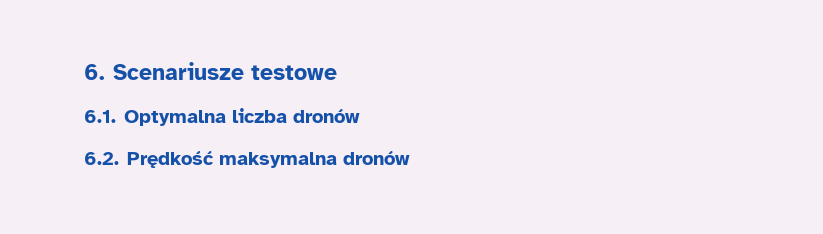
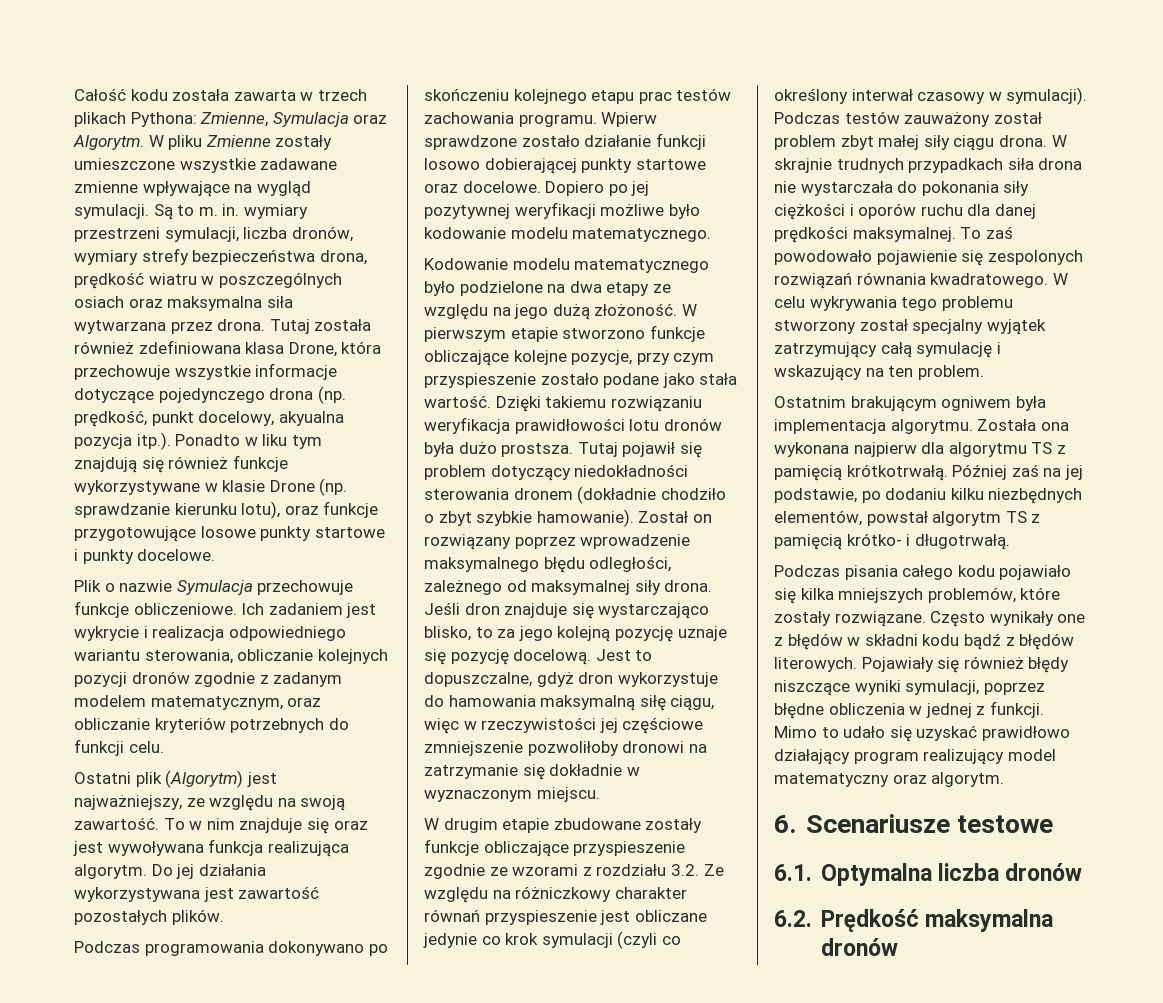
(84, 72) none -> [74,88,367,101] [74,112,388,127] [73,135,333,150] [74,158,338,173] [74,181,311,197] [74,204,308,220] [74,226,353,242] [74,248,367,265] [74,272,342,289] [74,296,293,311] [74,319,372,334] [74,340,382,357] [74,363,338,380] [74,386,346,404] [74,410,344,427] [74,432,322,450] [74,455,288,473] [74,478,348,496] [74,501,379,519] [74,526,385,542] [74,549,216,564] [74,580,354,595] [74,601,377,618] [74,626,346,641] [74,649,388,664] [74,671,343,687] [74,695,322,710] [74,717,349,733] [74,739,164,756] [74,770,277,788] [74,795,346,811] [74,817,368,834] [73,839,349,857] [74,864,266,879] [74,886,320,902] [74,909,224,925] [74,941,388,956] [424,88,732,104] [424,112,658,127] [424,133,706,150] [424,158,706,174] [424,181,650,196] [424,202,700,219] [424,227,712,242] [424,258,710,273] [424,281,671,296] [424,303,697,320] [424,325,705,342] [424,350,715,366] [424,373,738,388] [424,395,702,412] [424,417,722,434] [424,442,702,458] [424,464,689,481] [424,486,726,504] [424,509,712,527] [424,534,691,550] [424,556,672,573] [424,580,713,595] [424,602,710,619] [424,626,727,642] [424,649,653,665] [424,672,718,687] [424,695,715,711] [424,717,704,734] [424,741,707,756] [424,764,640,780] [424,787,600,802] [424,818,703,833] [424,839,686,857] [424,864,724,879] [424,886,687,903] [424,909,707,925] [423,931,681,949] [774,87,1088,105] [774,111,1042,127] [774,135,1067,151] [774,158,1083,173] [774,181,1030,196] [774,203,1036,220] [774,226,1013,243] [774,250,1083,266] [774,272,1068,289] [774,296,1013,311] [774,319,1046,335] [774,342,1001,358] [774,365,984,381] [774,396,1046,412] [774,419,1069,434] [774,442,1066,457] [774,464,1083,481] [774,488,1083,504] [774,510,1041,526] [774,533,1010,550] [774,565,1072,580] [774,587,1061,604] [774,611,1086,627] [774,633,1075,650] [774,656,1070,673] [774,680,1045,696] [774,701,1044,719] [774,725,1070,742] [774,749,1056,765] [774,772,1005,787] Całość kodu została zawarta w trzech plikach Pythona: Zmienne, Symulacja oraz Algorytm. W pliku Zmienne zostały umieszczone wszystkie zadawane zmienne wpływające na wygląd symulacji. Są to m. in. wymiary przestrzeni symulacji, liczba dronów, wymiary strefy bezpieczeństwa drona, prędkość wiatru w poszczególnych osiach oraz maksymalna siła wytwarzana przez drona. Tutaj została również zdefiniowana klasa Drone, która przechowuje wszystkie informacje dotyczące pojedynczego drona (np. prędkość, punkt docelowy, akyualna pozycja itp.). Ponadto w liku tym znajdują się również funkcje wykorzystywane w klasie Drone (np. sprawdzanie kierunku lotu), oraz funkcje przygotowujące losowe punkty startowe i punkty docelowe. // Plik o nazwie Symulacja przechowuje funkcje obliczeniowe. Ich zadaniem jest wykrycie i realizacja odpowiedniego wariantu sterowania, obliczanie kolejnych pozycji dronów zgodnie z zadanym modelem matematycznym, oraz obliczanie kryteriów potrzebnych do funkcji celu. // Ostatni plik (Algorytm) jest najważniejszy, ze względu na swoją zawartość. To w nim znajduje się oraz jest wywoływana funkcja realizująca algorytm. Do jej działania wykorzystywana jest zawartość pozostałych plików. // Podczas programowania dokonywano po skończeniu kolejnego etapu prac testów zachowania programu. Wpierw sprawdzone zostało działanie funkcji losowo dobierającej punkty startowe oraz docelowe. Dopiero po jej pozytywnej weryfikacji możliwe było kodowanie modelu matematycznego. // Kodowanie modelu matematycznego było podzielone na dwa etapy ze względu na jego dużą złożoność. W pierwszym etapie stworzono funkcje obliczające kolejne pozycje, przy czym przyspieszenie zostało podane jako stała wartość. Dzięki takiemu rozwiązaniu weryfikacja prawidłowości lotu dronów była dużo prostsza. Tutaj pojawił się problem dotyczący niedokładności sterowania dronem (dokładnie chodziło o zbyt szybkie hamowanie). Został on rozwiązany poprzez wprowadzenie maksymalnego błędu odległości, zależnego od maksymalnej siły drona. Jeśli dron znajduje się wystarczająco blisko, to za jego kolejną pozycję uznaje się pozycję docelową. Jest to dopuszczalne, gdyż dron wykorzystuje do hamowania maksymalną siłę ciągu, więc w rzeczywistości jej częściowe zmniejszenie pozwoliłoby dronowi na zatrzymanie się dokładnie w wyznaczonym miejscu. // W drugim etapie zbudowane zostały funkcje obliczające przyspieszenie zgodnie ze wzorami z rozdziału 3.2. Ze względu na różniczkowy charakter równań przyspieszenie jest obliczane jedynie co krok symulacji (czyli co określony interwał czasowy w symulacji). Podczas testów zauważony został problem zbyt małej siły ciągu drona. W skrajnie trudnych przypadkach siła drona nie wystarczała do pokonania siły ciężkości i oporów ruchu dla danej prędkości maksymalnej. To zaś powodowało pojawienie się zespolonych rozwiązań równania kwadratowego. W celu wykrywania tego problemu stworzony został specjalny wyjątek zatrzymujący całą symulację i wskazujący na ten problem. // Ostatnim brakującym ogniwem była implementacja algorytmu. Została ona wykonana najpierw dla algorytmu TS z pamięcią krótkotrwałą. Później zaś na jej podstawie, po dodaniu kilku niezbędnych elementów, powstał algorytm TS z pamięcią krótko- i długotrwałą. // Podczas pisania całego kodu pojawiało się kilka mniejszych problemów, które zostały rozwiązane. Często wynikały one z błędów w składni kodu bądź z błędów literowych. Pojawiały się również błędy niszczące wyniki symulacji, poprzez błędne obliczenia w jednej z funkcji. Mimo to udało się uzyskać prawidłowo działający program realizujący model matematyczny oraz algorytm. //

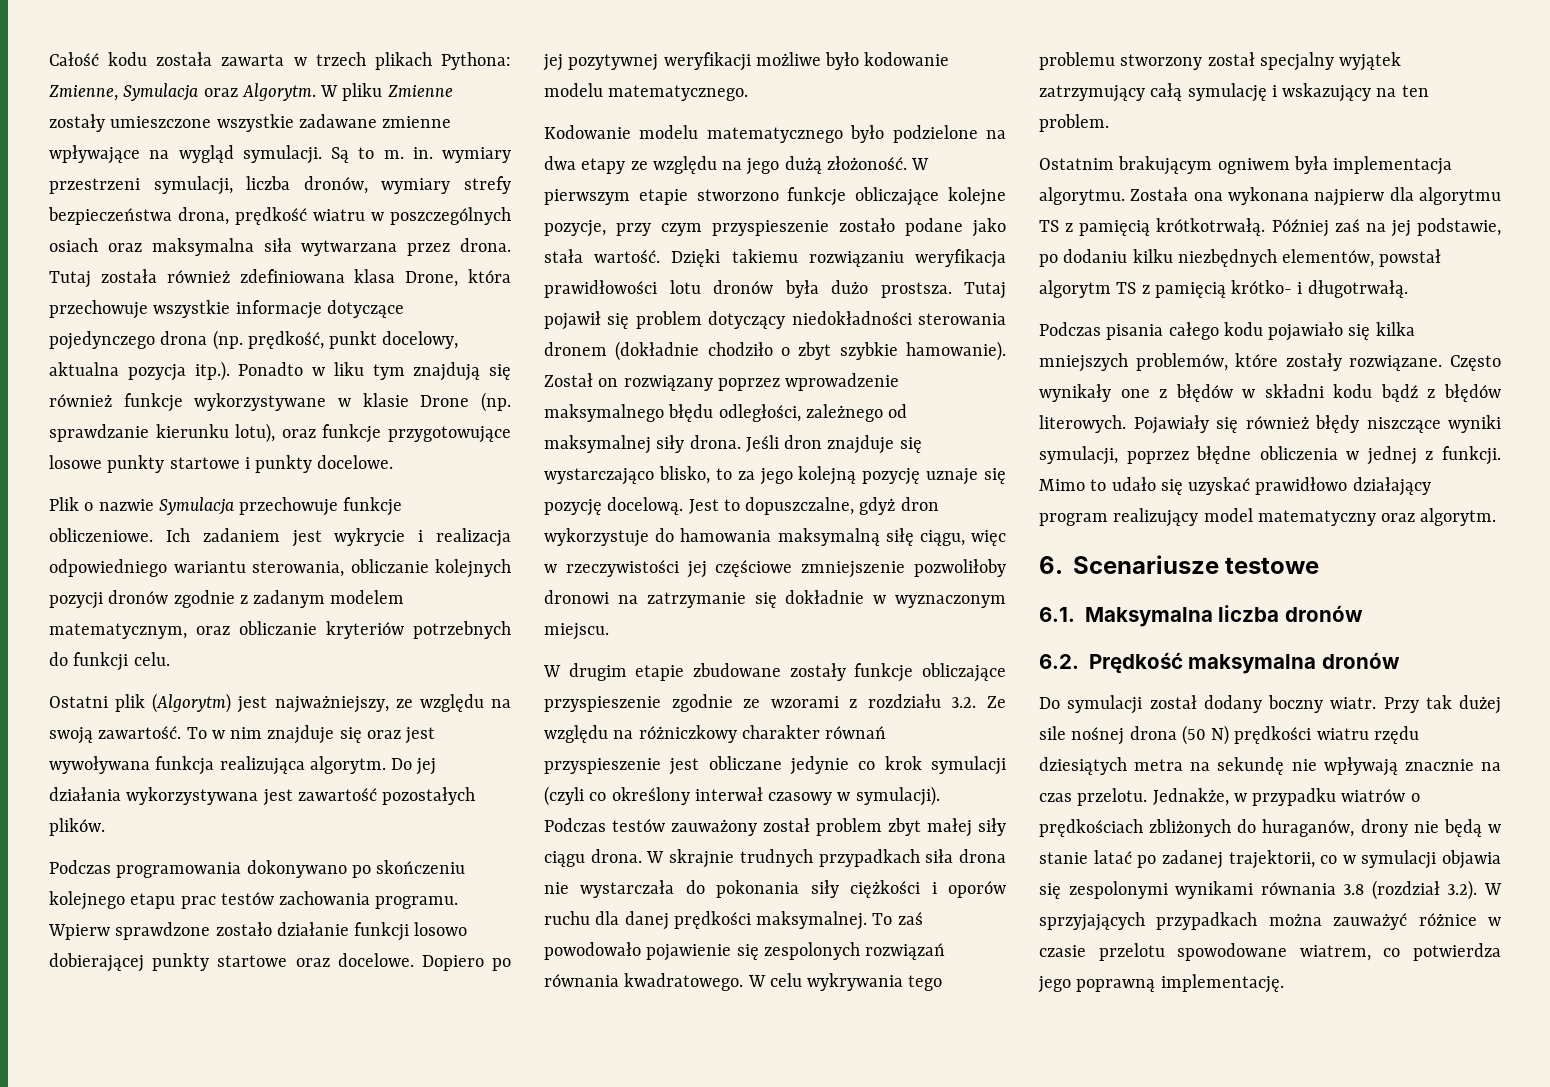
[278,411,344,426] akyualna -> [49,362,119,376] aktualna
[820,863,932,886] Optymalna -> [1084,607,1213,627] Maksymalna
(898, 947) none -> [1039,695,1501,714] [1039,725,1419,745] [1039,757,1501,776] [1039,788,1420,806] [1039,819,1501,837] [1039,850,1501,869] [1039,880,1502,900] [1039,912,1501,931] [1039,943,1501,961] [1038,974,1284,993] // Do symulacji został dodany boczny wiatr. Przy tak dużej sile nośnej drona (50 N) prędkości wiatru rzędu dziesiątych metra na sekundę nie wpływają znacznie na czas przelotu. Jednakże, w przypadku wiatrów o prędkościach zbliżonych do huraganów, drony nie będą w stanie latać po zadanej trajektorii, co w symulacji objawia się zespolonymi wynikami równania 3.8 (rozdział 3.2). W sprzyjających przypadkach można zauważyć różnice w czasie przelotu spowodowane wiatrem, co potwierdza jego poprawną implementację.

